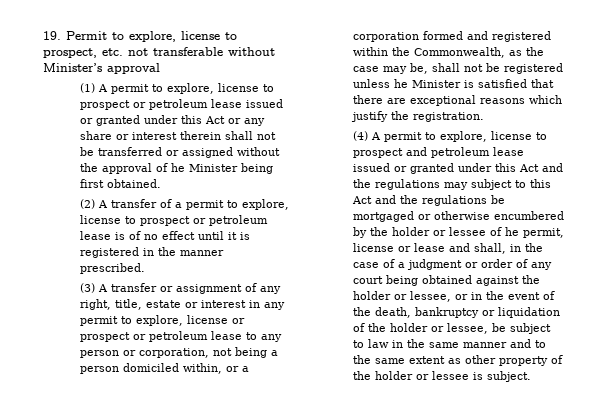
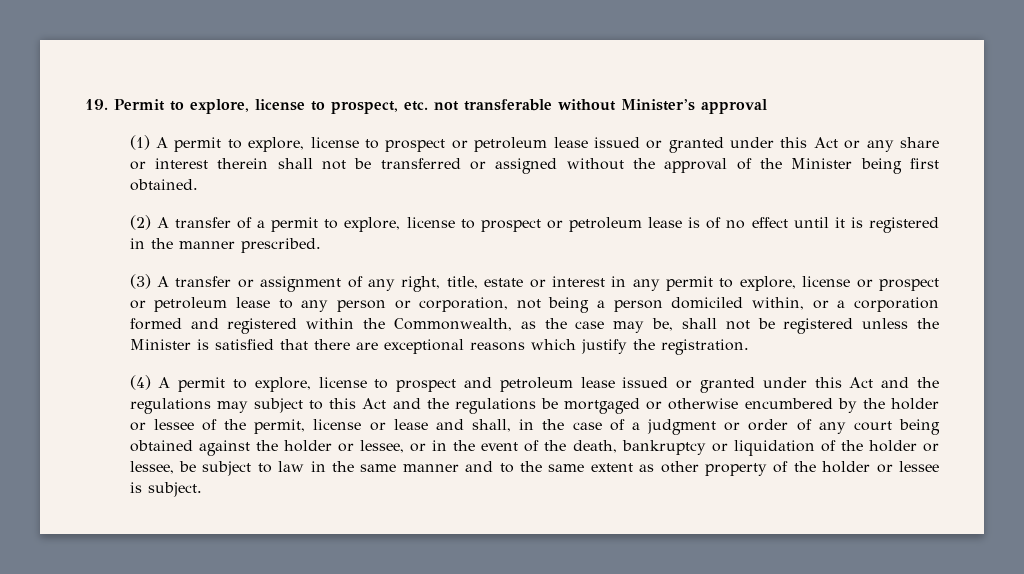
[171,163,186,172] he -> [759,158,782,169] the
[394,79,409,88] he -> [917,318,939,329] the
[505,227,520,236] he -> [224,419,247,430] the

